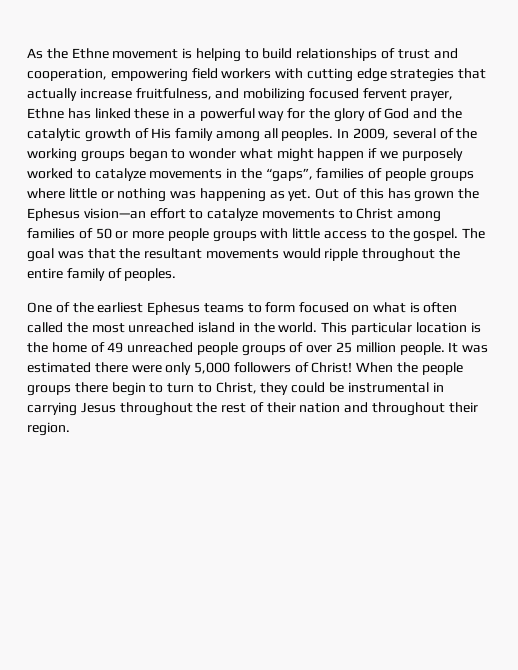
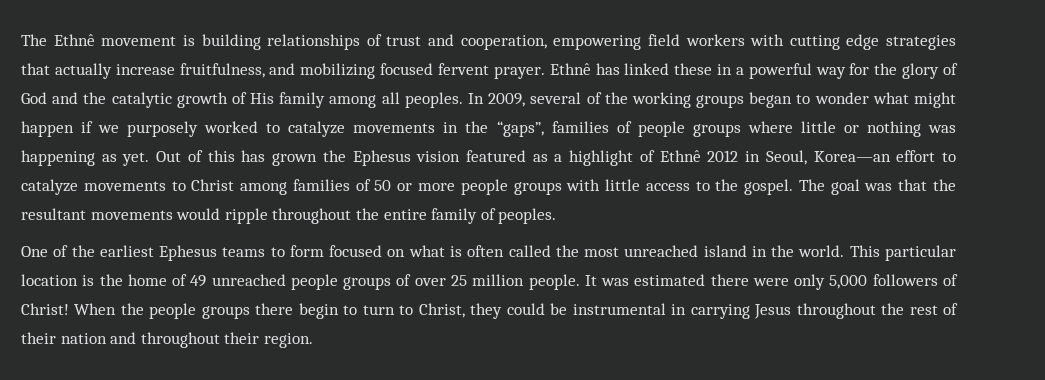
[27,48,293,62] As the Ethne movement is helping to build -> [21,34,261,50] The Ethnê movement is building
[410,91,454,101] [27,108,64,119] prayer, Ethne -> [493,63,591,79] prayer. Ethnê
[83,208,146,219] vision—an -> [416,150,891,166] vision featured as a highlight of Ethnê 2012 in Seoul, Korea—an

